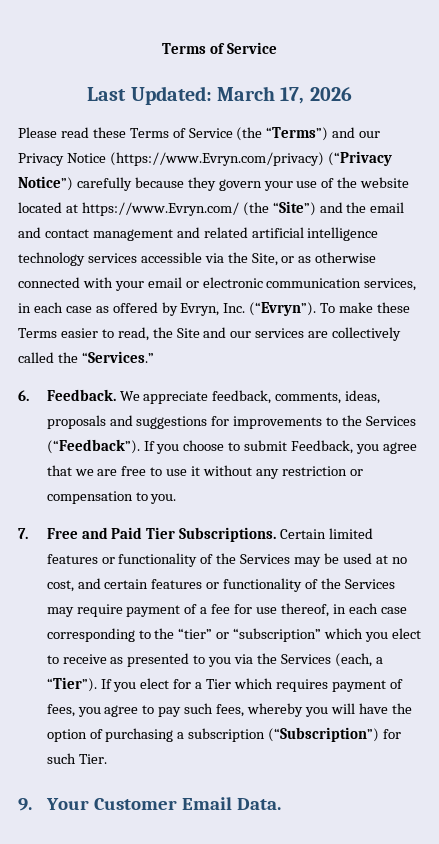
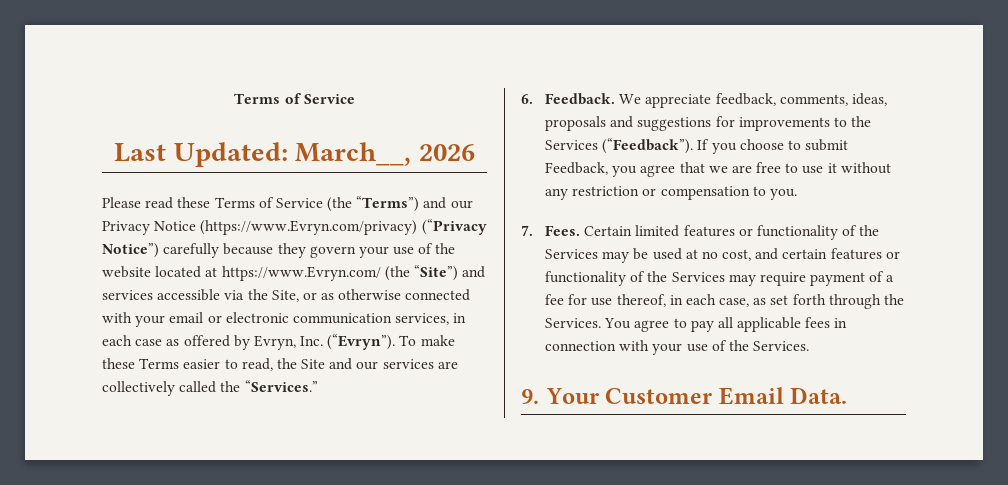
[217,86,305,104] March 17, -> [295,142,412,166] March__,
[346,202,405,213] [18,227,379,241] [18,252,85,266] the email and contact management and related artificial intelligence technology -> (486, 272) none
[46,527,277,542] Free and Paid Tier Subscriptions. -> [544,225,580,236] Fees.
[380,607,407,614] [46,628,421,642] [46,653,383,667] [46,677,403,692] [46,703,412,717] [46,727,402,742] [46,753,107,764] case corresponding to the “tier” or “subscription” which you elect to receive as presented to you via the Services (each, a “Tier”). If you elect for a Tier which requires payment of fees, you agree to pay such fees, whereby you will have the option of purchasing a subscription (“Subscription”) for such Tier. -> [719,294,904,309] [544,317,848,332] [544,340,810,355] case, as set forth through the Services. You agree to pay all applicable fees in connection with your use of the Services.

